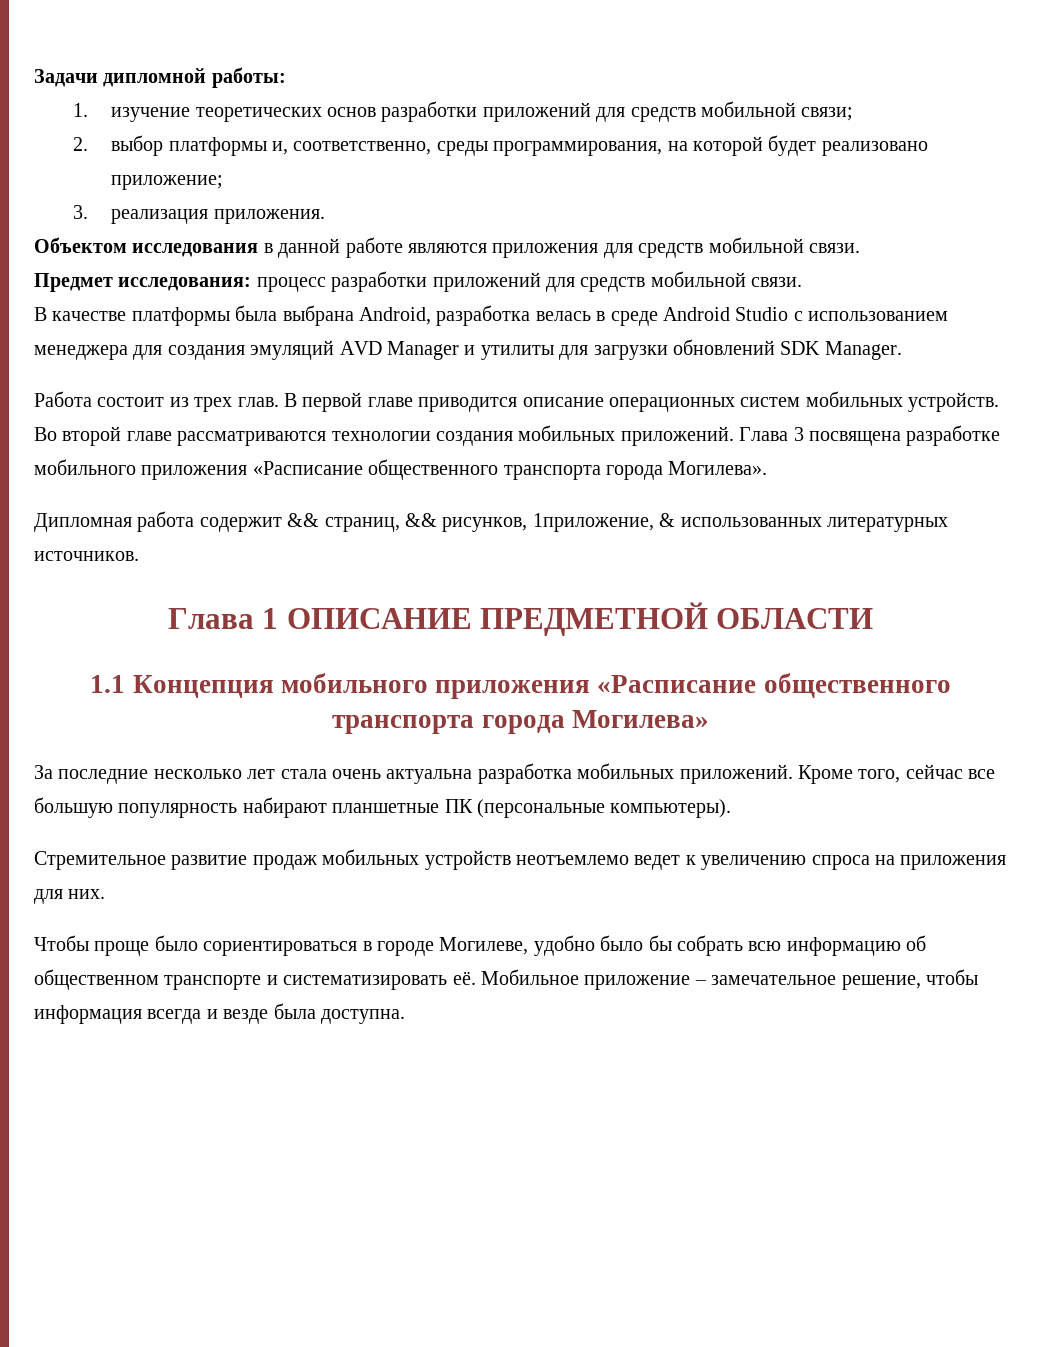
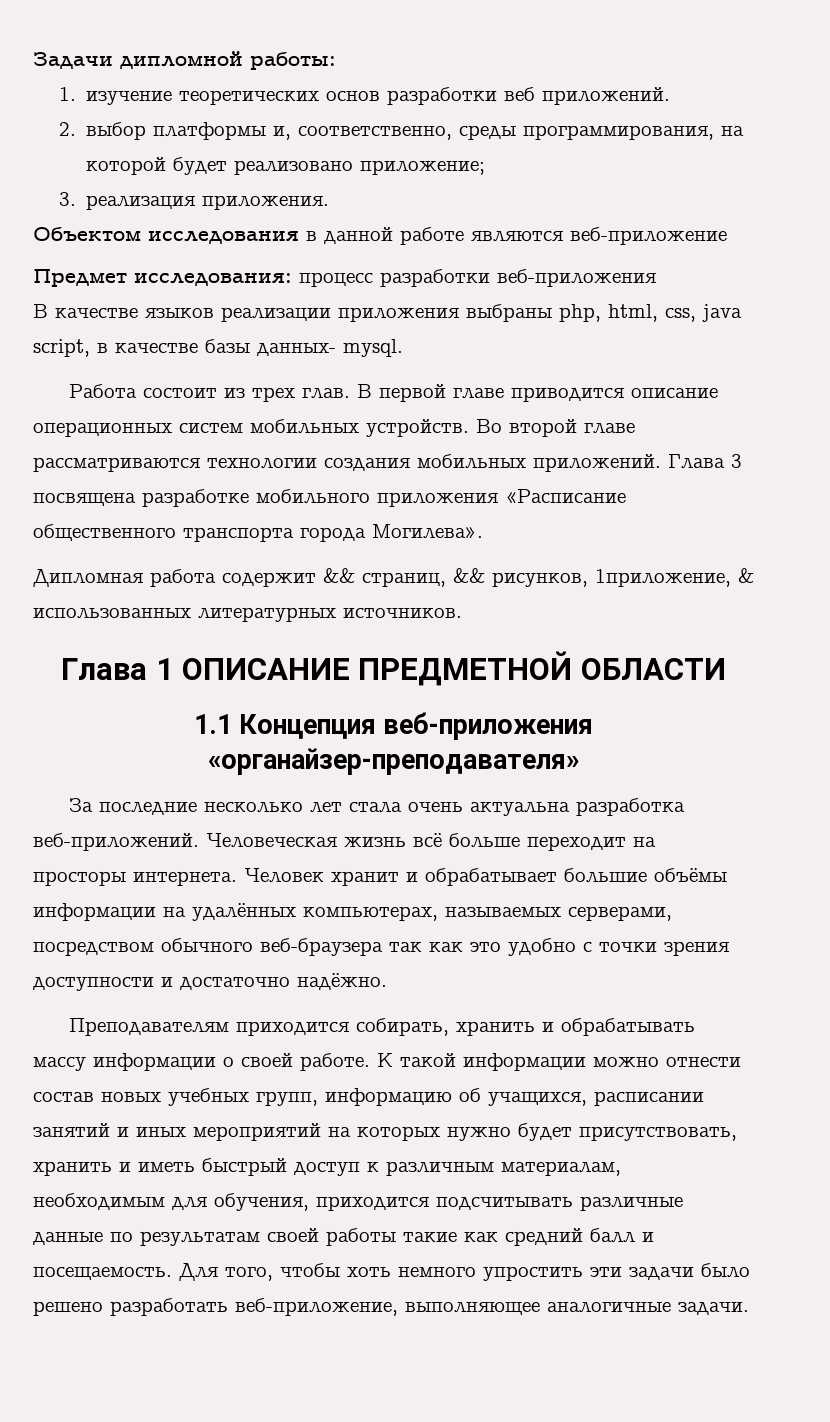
[482,101,854,122] приложений для средств мобильной связи; -> [503,87,670,105] веб приложений.
[492,237,860,258] приложения для средств мобильной связи. -> [570,227,727,245] веб-приложение
[432,271,803,292] [34,305,949,326] [34,339,902,360] приложений для средств мобильной связи. // В качестве платформы была выбрана Android, разработка велась в среде Android Studio с использованием менеджера для создания эмуляций AVD Manager и утилиты для загрузки обновлений SDK Manager. -> [497,269,656,287] [33,304,742,322] [33,339,403,357] веб-приложения // В качестве языков реализации приложения выбраны php, html, css, java script, в качестве базы данных- mysql.
[280,673,951,699] [332,710,709,734] мобильного приложения «Расписание общественного транспорта города Могилева» -> [383,712,594,740] [208,748,579,775] веб-приложения «органайзер-преподавателя»
[577,763,996,784] [34,797,732,818] [34,849,1007,870] [34,889,106,904] [34,935,927,956] [34,969,978,990] [34,1003,405,1024] мобильных приложений. Кроме того, сейчас все большую популярность набирают планшетные ПК (персональные компьютеры). // Стремительное развитие продаж мобильных устройств неотъемлемо ведет к увеличению спроса на приложения для них. // Чтобы проще было сориентироваться в городе Могилеве, удобно было бы собрать всю информацию об общественном транспорте и систематизировать её. Мобильное приложение – замечательное решение, чтобы информация всегда и везде была доступна. -> [33,833,656,851] [33,868,727,886] [33,903,672,921] [33,938,729,956] [33,973,387,991] [68,1018,695,1036] [33,1053,741,1071] [33,1088,704,1106] [33,1123,737,1141] [33,1158,621,1176] [33,1193,683,1211] [33,1228,654,1246] [33,1263,750,1281] [33,1298,749,1316] веб-приложений. Человеческая жизнь всё больше переходит на просторы интернета. Человек хранит и обрабатывает большие объёмы информации на удалённых компьютерах, называемых серверами, посредством обычного веб-браузера так как это удобно с точки зрения доступности и достаточно надёжно. // Преподавателям приходится собирать, хранить и обрабатывать массу информации о своей работе. К такой информации можно отнести состав новых учебных групп, информацию об учащихся, расписании занятий и иных мероприятий на которых нужно будет присутствовать, хранить и иметь быстрый доступ к различным материалам, необходимым для обучения, приходится подсчитывать различные данные по результатам своей работы такие как средний балл и посещаемость. Для того, чтобы хоть немного упростить эти задачи было решено разработать веб-приложение, выполняющее аналогичные задачи.

